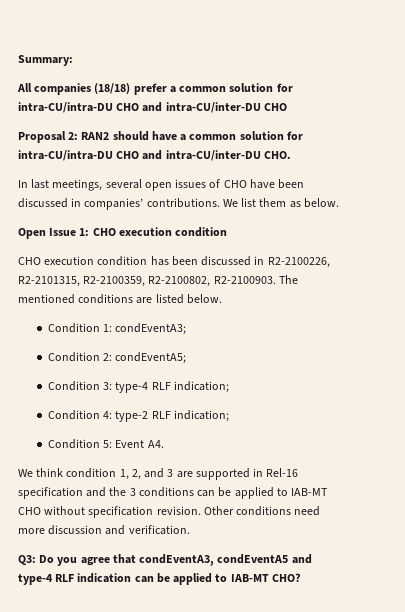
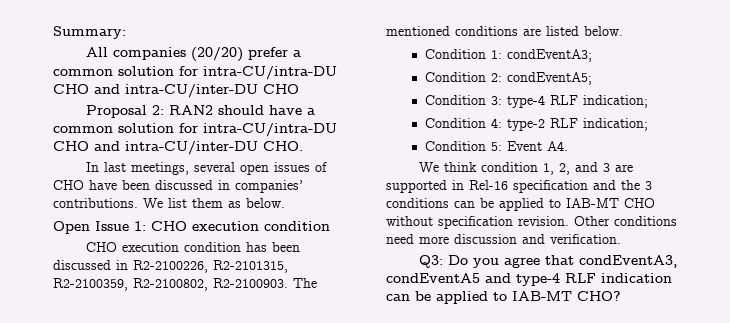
[94,83,131,94] (18/18) -> [190,47,243,62] (20/20)

